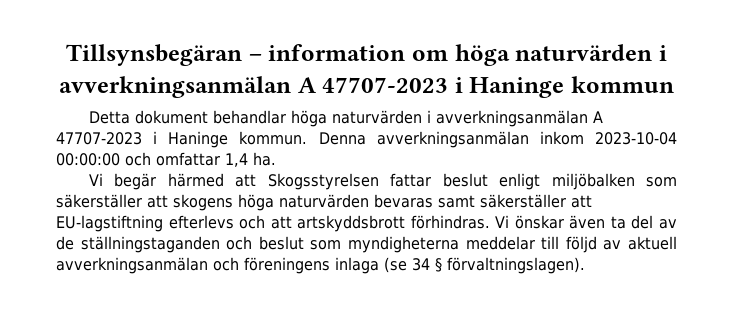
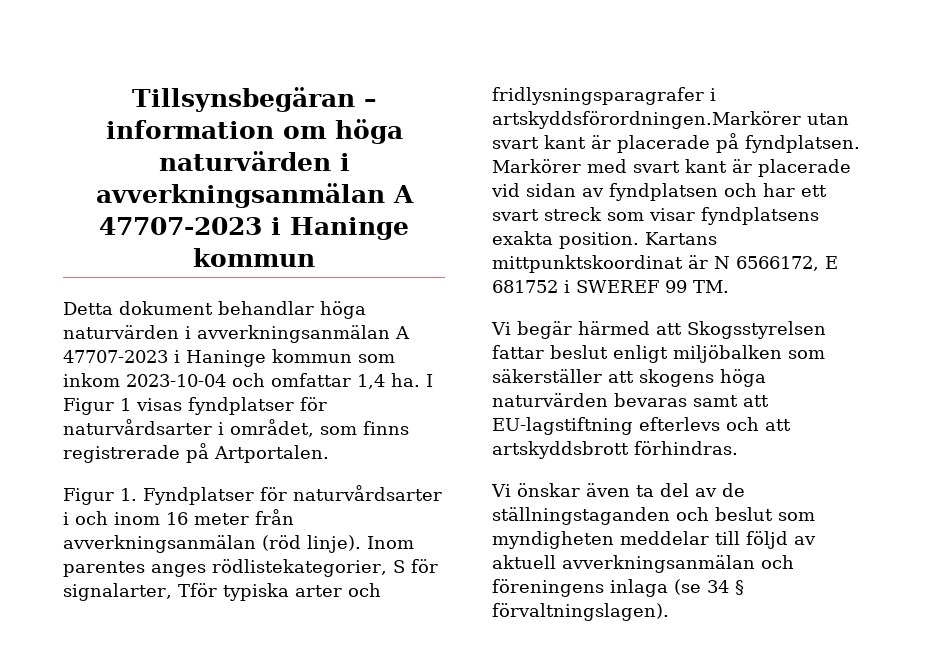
[239,131,529,148] kommun. Denna avverkningsanmälan -> [272,349,395,363] kommun som
[56,153,120,166] 00:00:00 -> (226, 380) none
(276, 159) none -> [426,374,433,387] [63,397,327,415] [63,419,409,437] [63,443,329,463] [63,485,442,505] [63,509,294,525] [63,535,414,553] [63,559,438,577] [63,583,381,601] [492,87,716,105] [492,111,849,129] [492,133,860,153] [492,159,851,177] [491,183,827,201] [492,207,819,225] [492,231,717,249] [492,255,838,273] [492,280,729,293] I Figur 1 visas fyndplatser för naturvårdsarter i området, som finns registrerade på Artportalen. // Figur 1. Fyndplatser för naturvårdsarter i och inom 16 meter från avverkningsanmälan (röd linje). Inom parentes anges rödlistekategorier, S för signalarter, Tför typiska arter och fridlysningsparagrafer i artskyddsförordningen.Markörer utan svart kant är placerade på fyndplatsen. Markörer med svart kant är placerade vid sidan av fyndplatsen och har ett svart streck som visar fyndplatsens exakta position. Kartans mittpunktskoordinat är N 6566172, E 681752 i SWEREF 99 TM.
[480,194,566,208] säkerställer -> (738, 401) none
(490, 222) none -> (738, 448) //
[348,236,459,253] myndigheterna -> [492,531,614,549] myndigheten

